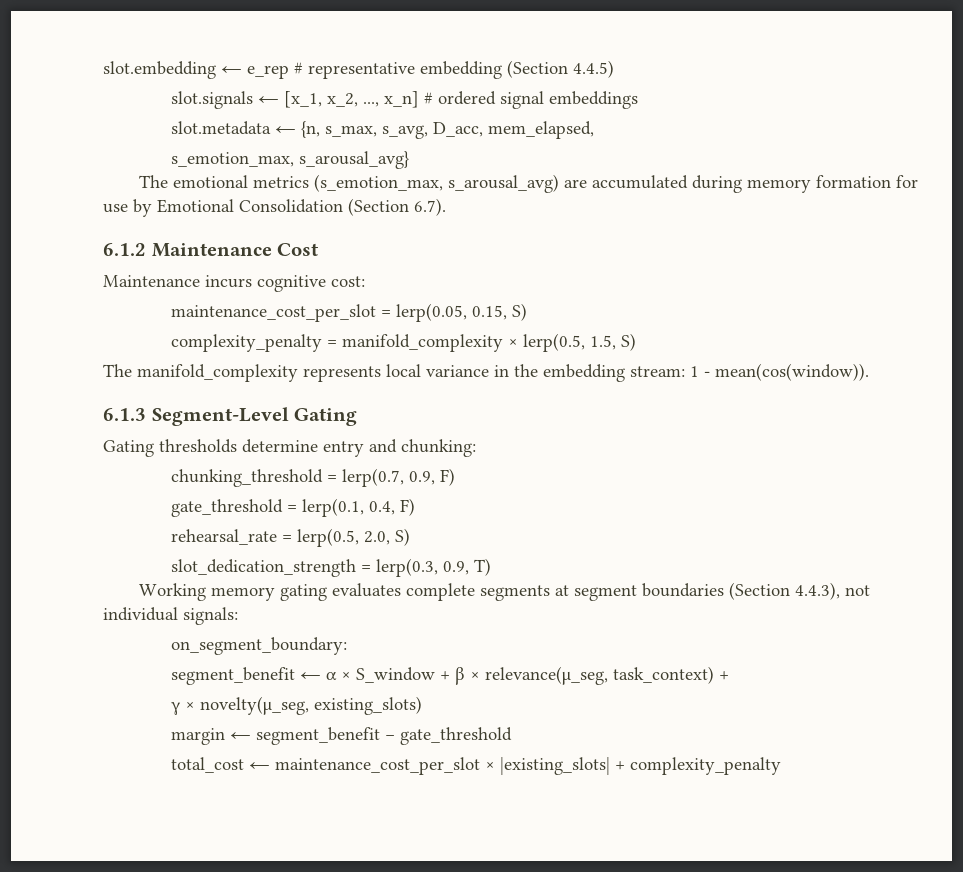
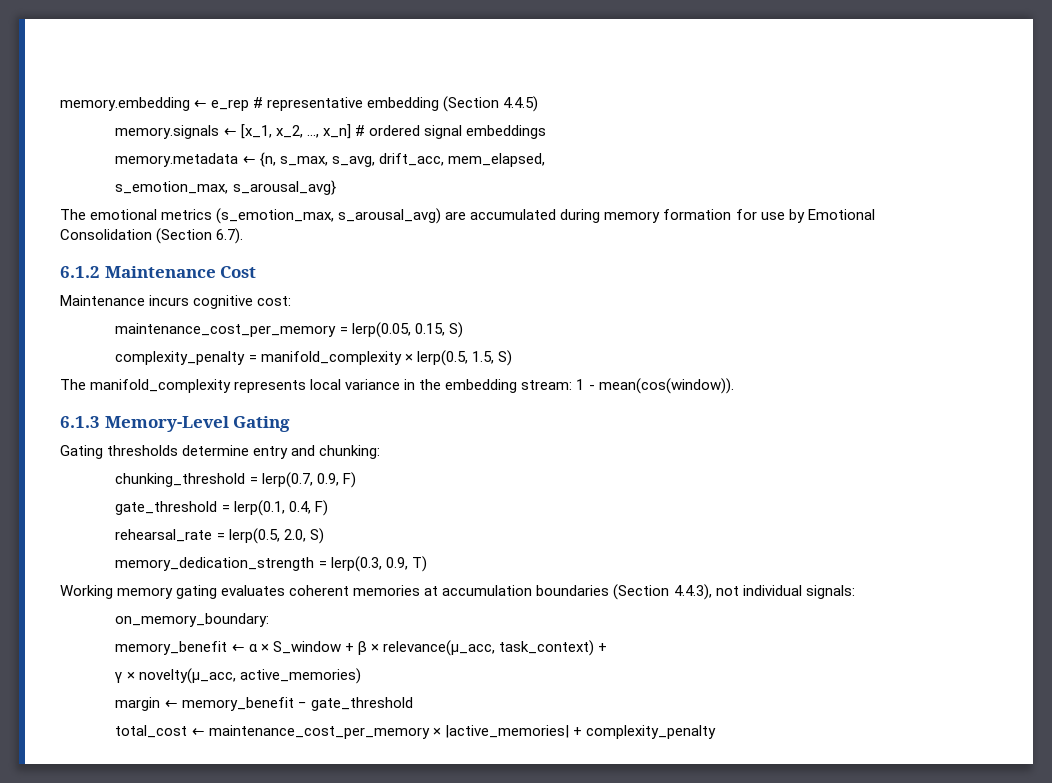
[103,61,216,79] slot.embedding -> [60,97,190,111] memory.embedding
[171,91,254,109] slot.signals -> [115,125,220,139] memory.signals
[171,121,272,135] slot.metadata -> [115,153,239,167] memory.metadata
[433,122,484,137] D_acc, -> [378,153,444,166] drift_acc,
[171,304,377,322] maintenance_cost_per_slot -> [115,323,337,337] maintenance_cost_per_memory
[151,407,289,426] Segment-Level -> [104,416,229,432] Memory-Level
[171,559,357,577] slot_dedication_strength -> [115,557,315,571] memory_dedication_strength
[406,583,638,601] complete segments at segment -> [289,585,533,596] coherent memories at accumulation
[171,637,348,655] [171,667,296,685] on_segment_boundary: // segment_benefit -> [115,613,270,627] [115,641,228,655] on_memory_boundary: // memory_benefit
[485,666,609,685] relevance(μ_seg, -> [382,640,495,656] relevance(μ_acc,
[200,696,423,715] novelty(μ_seg, existing_slots) -> [138,668,361,684] novelty(μ_acc, active_memories)
[256,727,381,745] segment_benefit -> [181,697,294,711] memory_benefit
[275,757,611,775] maintenance_cost_per_slot × |existing_slots| -> [208,725,569,739] maintenance_cost_per_memory × |active_memories|

